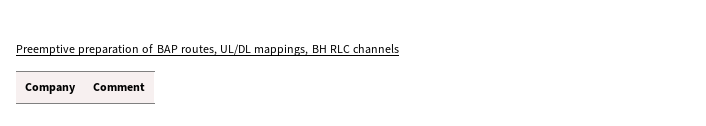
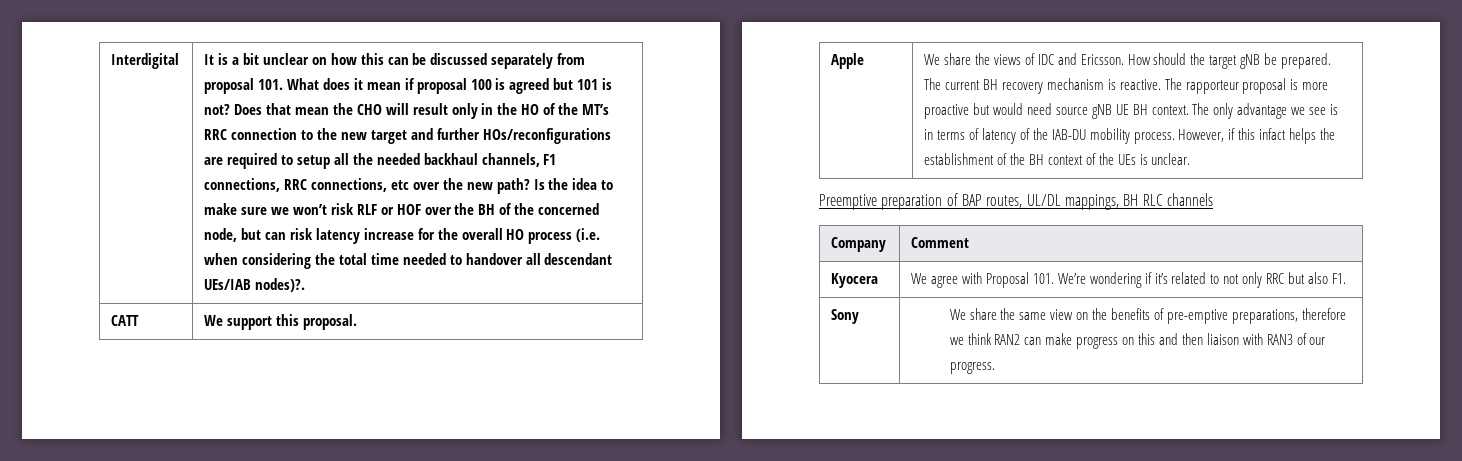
(16, 50) none -> [111,53,180,69] [204,53,586,69] [204,78,613,94] [204,103,610,119] [204,128,611,144] [204,153,557,169] [204,178,614,194] [204,203,600,215] [204,228,601,244] [204,253,613,269] [204,278,306,292] [111,315,140,326] [204,314,357,330] [831,53,865,69] [924,53,1332,69] [924,78,1329,94] [924,103,1339,119] [924,128,1336,144] [924,153,1191,165] Interdigital | It is a bit unclear on how this can be discussed separately from proposal 101. What does it mean if proposal 100 is agreed but 101 is not? Does that mean the CHO will result only in the HO of the MT’s RRC connection to the new target and further HOs/reconfigurations are required to setup all the needed backhaul channels, F1 connections, RRC connections, etc over the new path? Is the idea to make sure we won’t risk RLF or HOF over the BH of the concerned node, but can risk latency increase for the overall HO process (i.e. when considering the total time needed to handover all descendant UEs/IAB nodes)?. // CATT | We support this proposal. // Apple | We share the views of IDC and Ericsson. How should the target gNB be prepared. The current BH recovery mechanism is reactive. The rapporteur proposal is more proactive but would need source gNB UE BH context. The only advantage we see is in terms of latency of the IAB-DU mobility process. However, if this infact helps the establishment of the BH context of the UEs is unclear. //
(145, 87) none -> [831,273,879,288] [911,272,1346,288] [831,309,860,324] [949,308,1346,324] [949,333,1326,349] [949,362,995,374] // Kyocera | We agree with Proposal 101. We’re wondering if it’s related to not only RRC but also F1. // Sony | We share the same view on the benefits of pre-emptive preparations, therefore we think RAN2 can make progress on this and then liaison with RAN3 of our progress.

